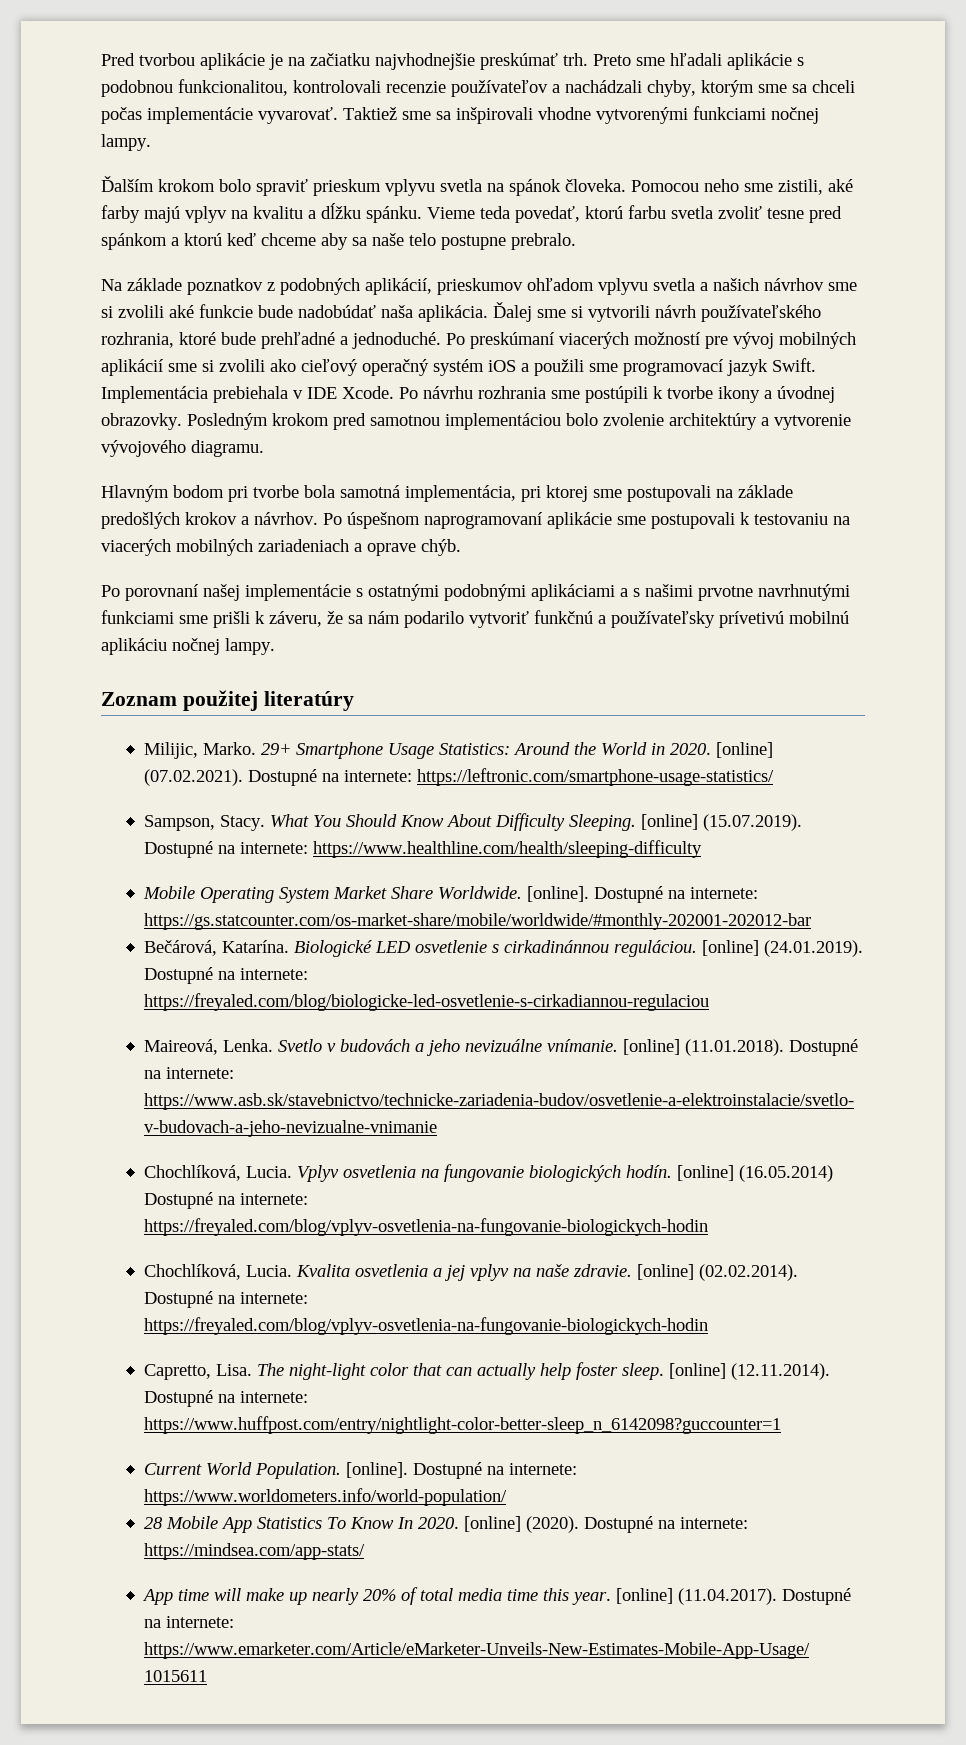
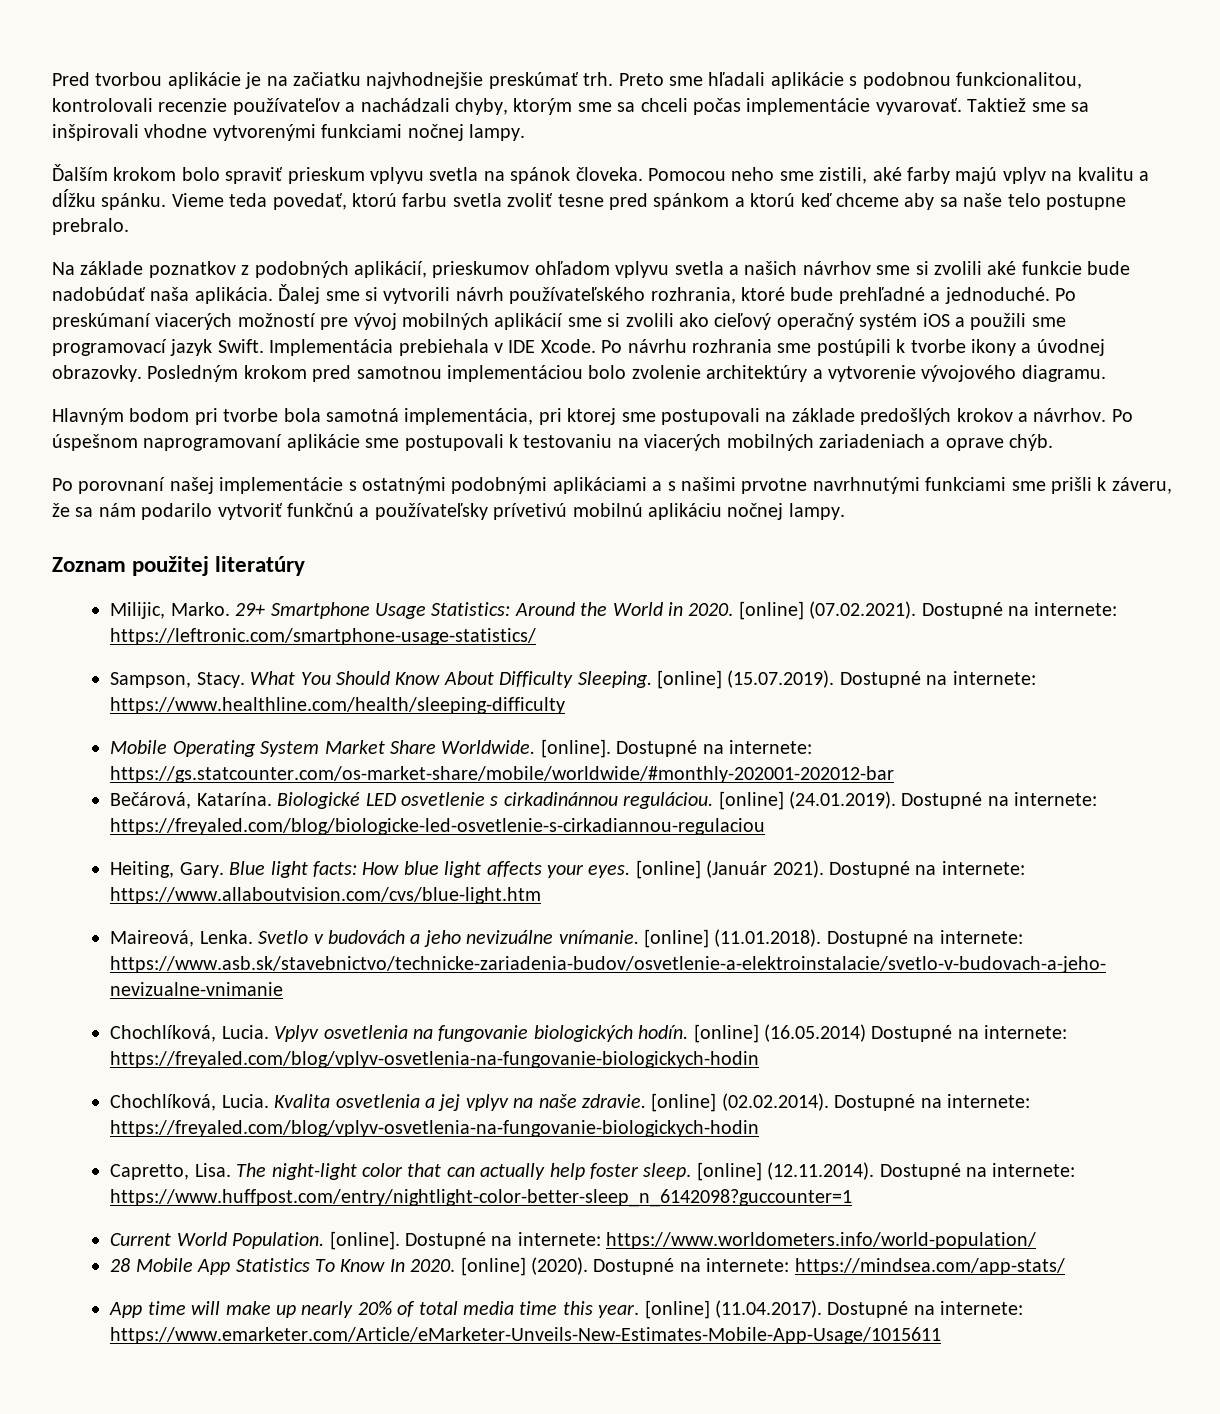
(710, 1002) none -> [110,860,1025,879] [110,887,542,904] // Heiting, Gary. Blue light facts: How blue light affects your eyes. [online] (Január 2021). Dostupné na internete: https://www.allaboutvision.com/cvs/blue-light.htm

